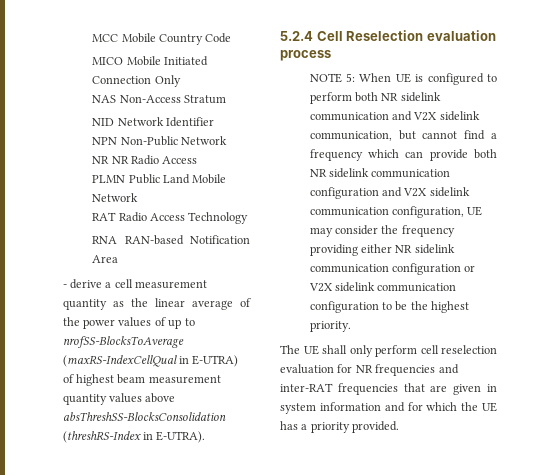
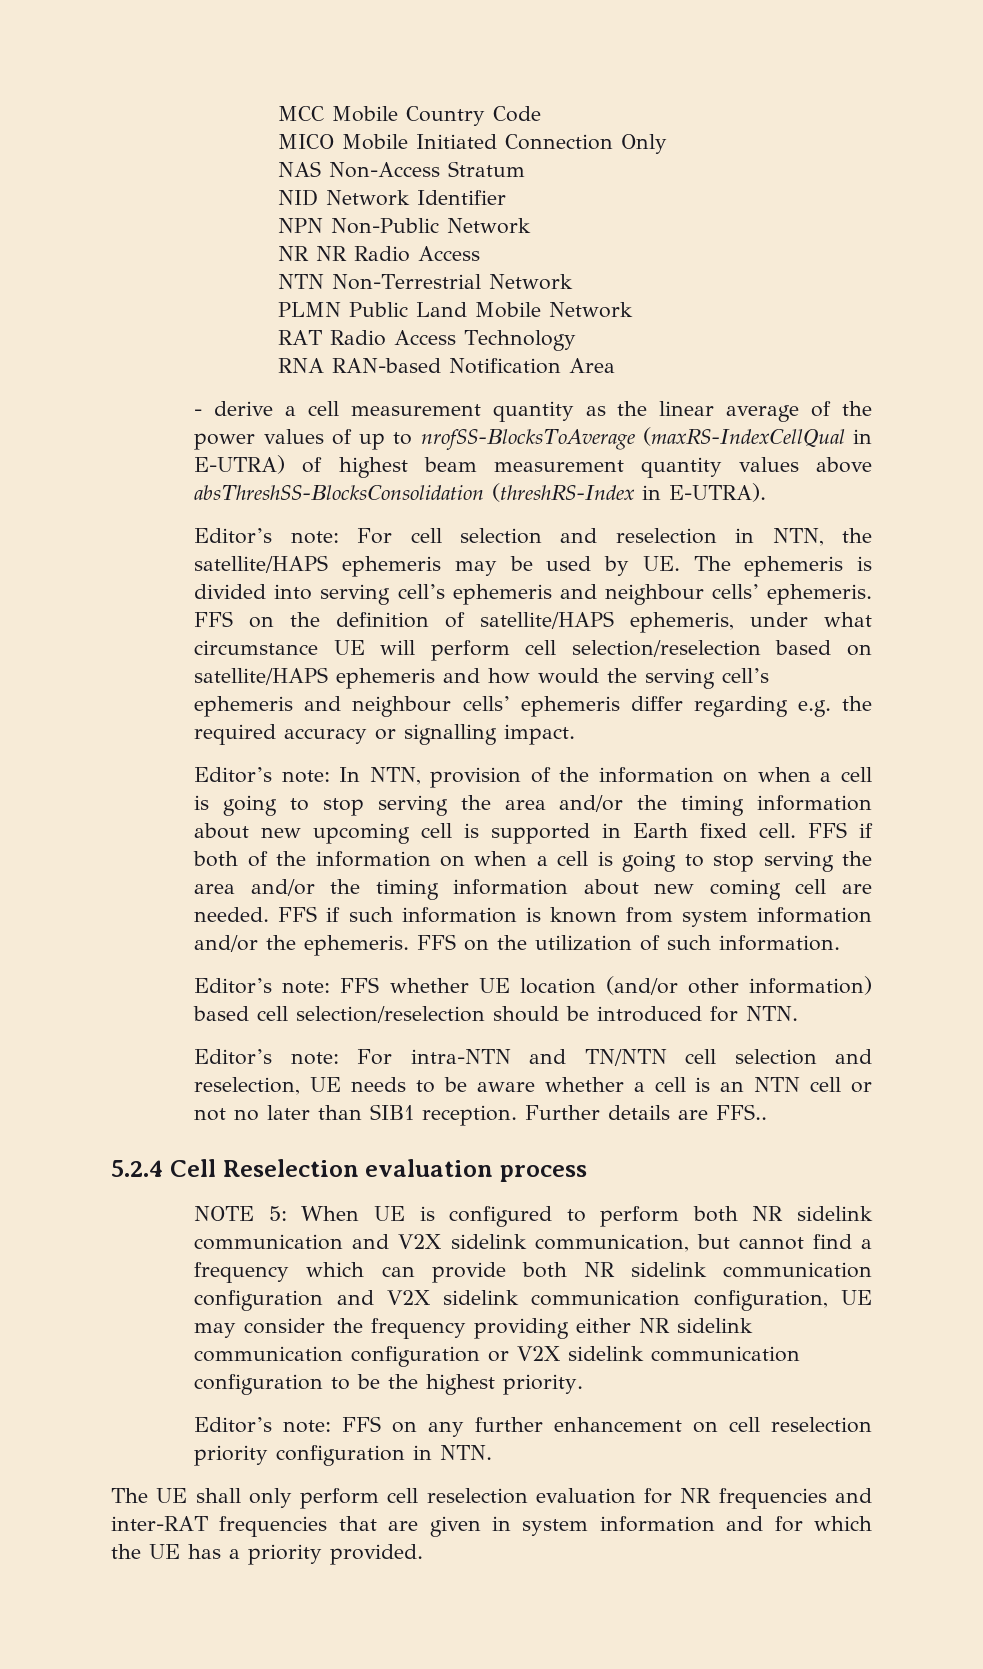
(198, 160) none -> [277,274,573,290] // NTN Non-Terrestrial Network
(206, 437) none -> [194,528,872,546] [194,555,873,577] [194,584,872,605] [194,611,872,633] [194,640,872,661] [194,667,770,689] [194,696,872,717] [194,724,576,745] [194,767,873,788] [194,795,873,816] [194,822,873,844] [193,851,872,872] [194,879,872,900] [194,906,872,927] [194,934,841,956] [194,976,872,995] [193,1006,799,1023] [194,1049,872,1066] [194,1077,873,1095] [194,1104,768,1126] // Editor’s note: For cell selection and reselection in NTN, the satellite/HAPS ephemeris may be used by UE. The ephemeris is divided into serving cell’s ephemeris and neighbour cells’ ephemeris. FFS on the definition of satellite/HAPS ephemeris, under what circumstance UE will perform cell selection/reselection based on satellite/HAPS ephemeris and how would the serving cell’s ephemeris and neighbour cells’ ephemeris differ regarding e.g. the required accuracy or signalling impact. // Editor’s note: In NTN, provision of the information on when a cell is going to stop serving the area and/or the timing information about new upcoming cell is supported in Earth fixed cell. FFS if both of the information on when a cell is going to stop serving the area and/or the timing information about new coming cell are needed. FFS if such information is known from system information and/or the ephemeris. FFS on the utilization of such information. // Editor’s note: FFS whether UE location (and/or other information) based cell selection/reselection should be introduced for NTN. // Editor’s note: For intra-NTN and TN/NTN cell selection and reselection, UE needs to be aware whether a cell is an NTN cell or not no later than SIB1 reception. Further details are FFS..
(351, 326) none -> [194,1416,872,1437] [194,1445,493,1466] // Editor’s note: FFS on any further enhancement on cell reselection priority configuration in NTN.

